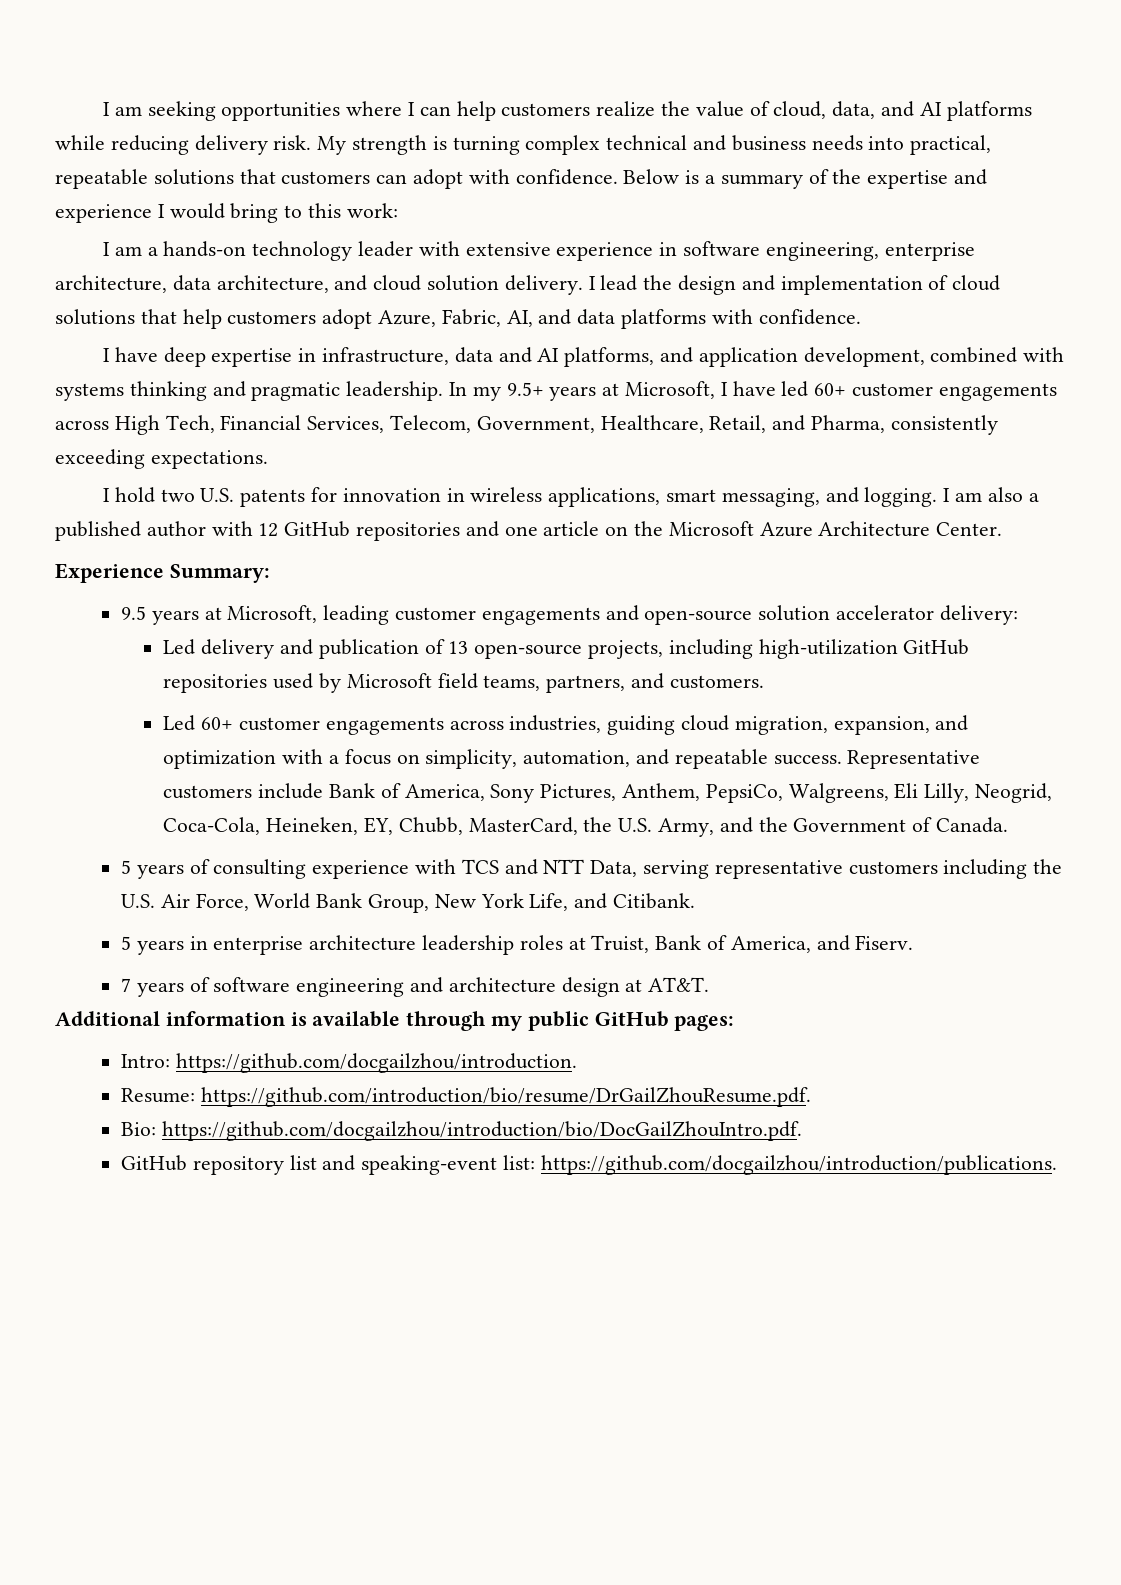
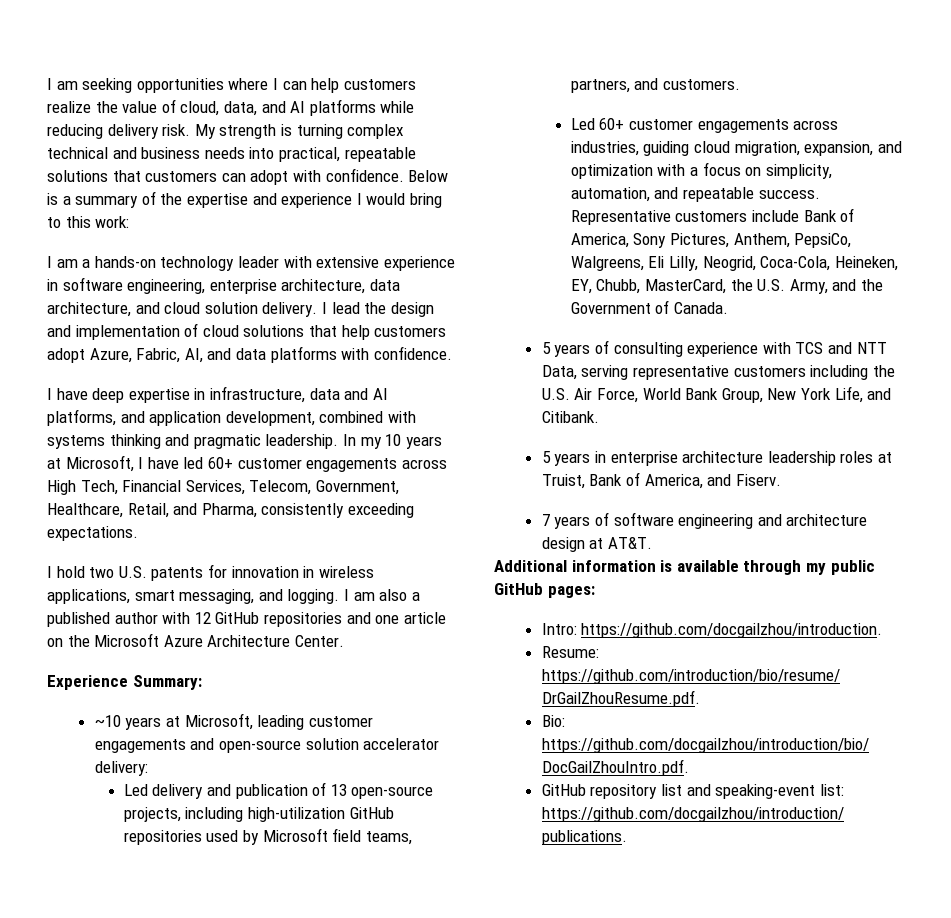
[506,382,544,396] 9.5+ -> [385,434,402,446] 10
[121,606,147,620] 9.5 -> [94,715,121,727] ~10

